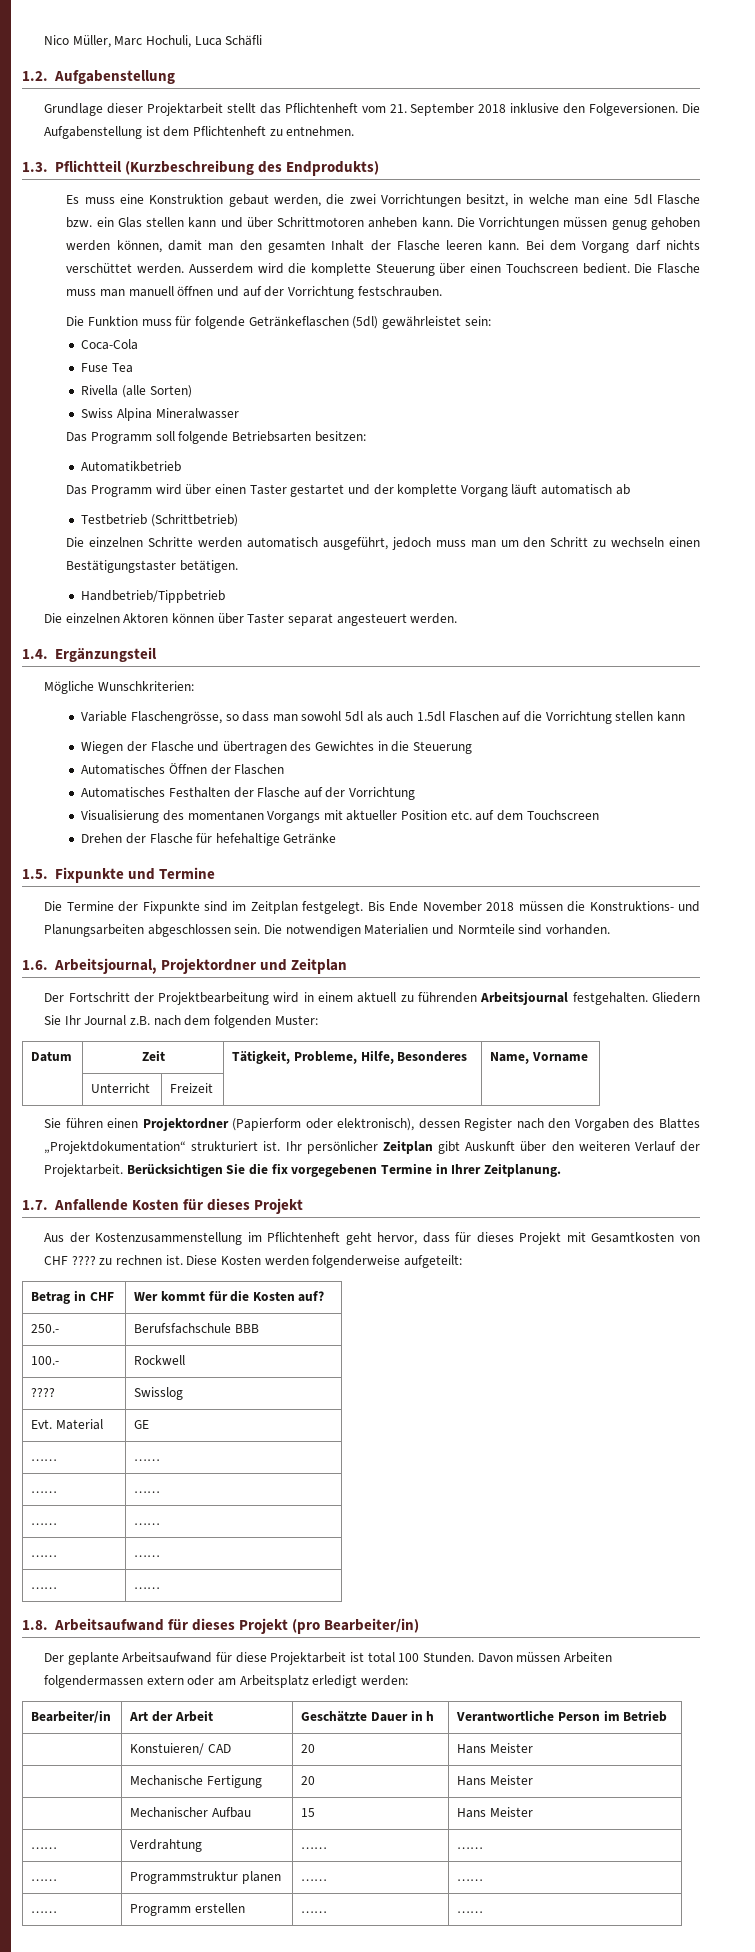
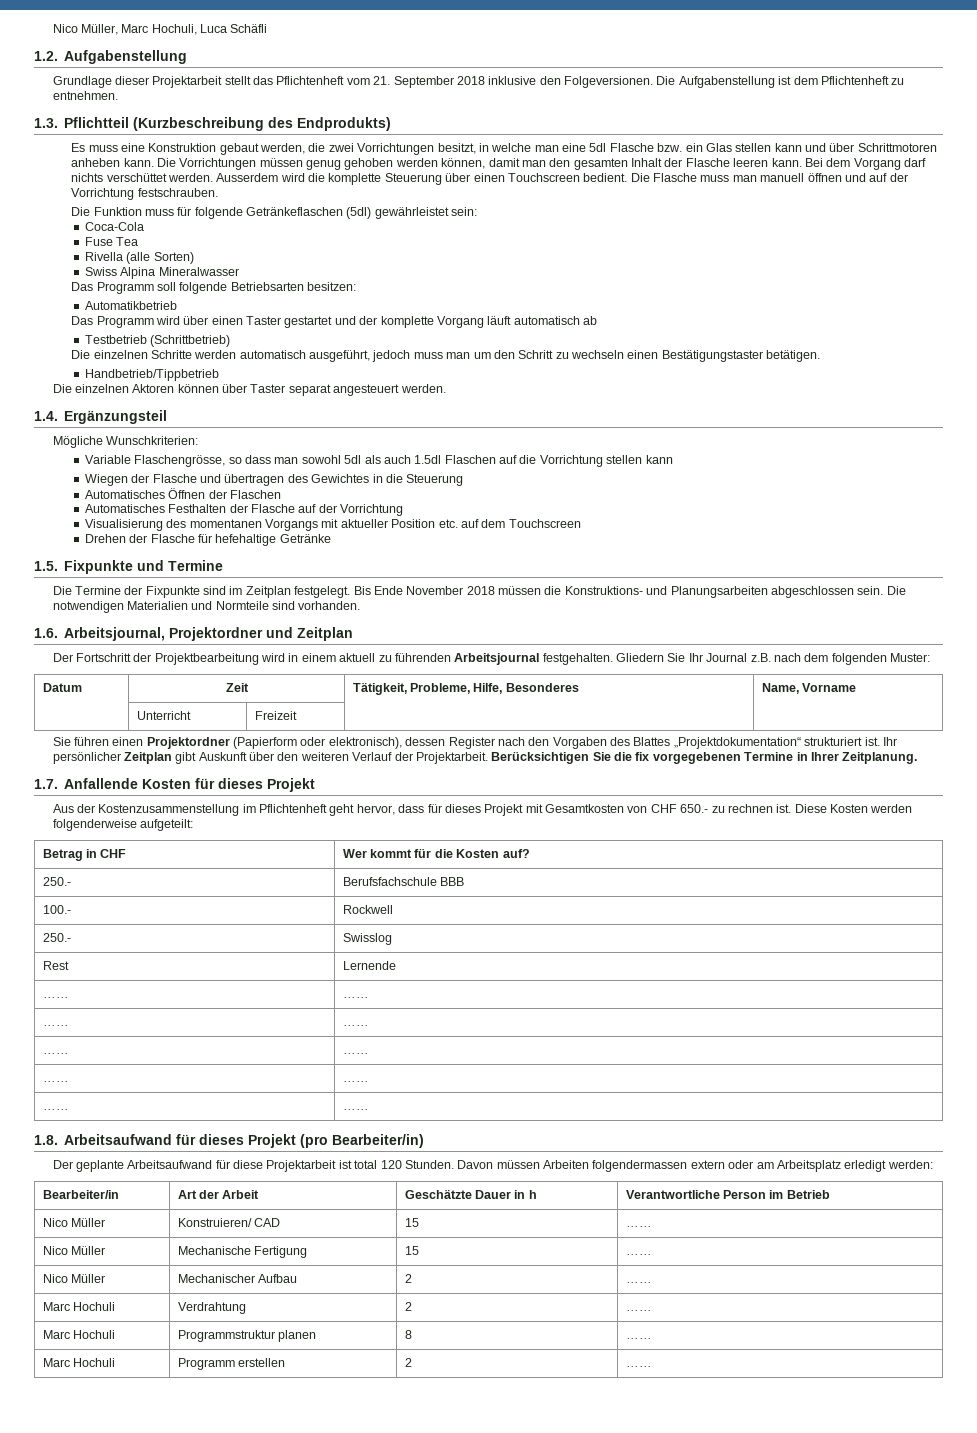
[71,1256,96,1265] ???? -> [680,804,709,813] 650.-
[31,1388,56,1397] ???? -> [42,933,71,942] 250.-
[31,1419,103,1430] [134,1420,150,1429] Evt. Material | GE -> [42,961,69,970] [342,961,396,970] Rest | Lernende
[398,1653,420,1662] 100 -> [380,1160,402,1169] 120
[130,1743,231,1755] [301,1744,316,1753] [457,1743,533,1754] [130,1775,262,1788] [301,1776,316,1785] [457,1775,533,1786] [130,1807,251,1818] [301,1808,316,1817] [457,1807,533,1818] [31,1847,58,1849] | Konstuieren/ CAD | 20 | Hans Meister // | Mechanische Fertigung | 20 | Hans Meister // | Mechanischer Aufbau | 15 | Hans Meister // …… -> [42,1218,106,1227] [177,1218,281,1227] [404,1218,419,1227] [625,1226,652,1227] [42,1246,106,1255] [177,1246,308,1258] [404,1246,419,1255] [625,1254,652,1255] [42,1274,106,1283] [177,1274,298,1283] [404,1274,412,1283] [625,1282,652,1283] [42,1302,116,1311] Nico Müller | Konstruieren/ CAD | 15 | …… // Nico Müller | Mechanische Fertigung | 15 | …… // Nico Müller | Mechanischer Aufbau | 2 | …… // Marc Hochuli
[301,1847,328,1849] [457,1847,484,1849] [31,1879,58,1881] …… | …… // …… -> [404,1302,412,1311] [625,1310,652,1311] [42,1330,116,1339] 2 | …… // Marc Hochuli
[301,1879,328,1881] [457,1879,484,1881] [31,1911,58,1913] …… | …… // …… -> [404,1330,412,1339] [625,1338,652,1339] [42,1358,116,1367] 8 | …… // Marc Hochuli
[301,1911,328,1913] …… -> [404,1358,412,1367] 2

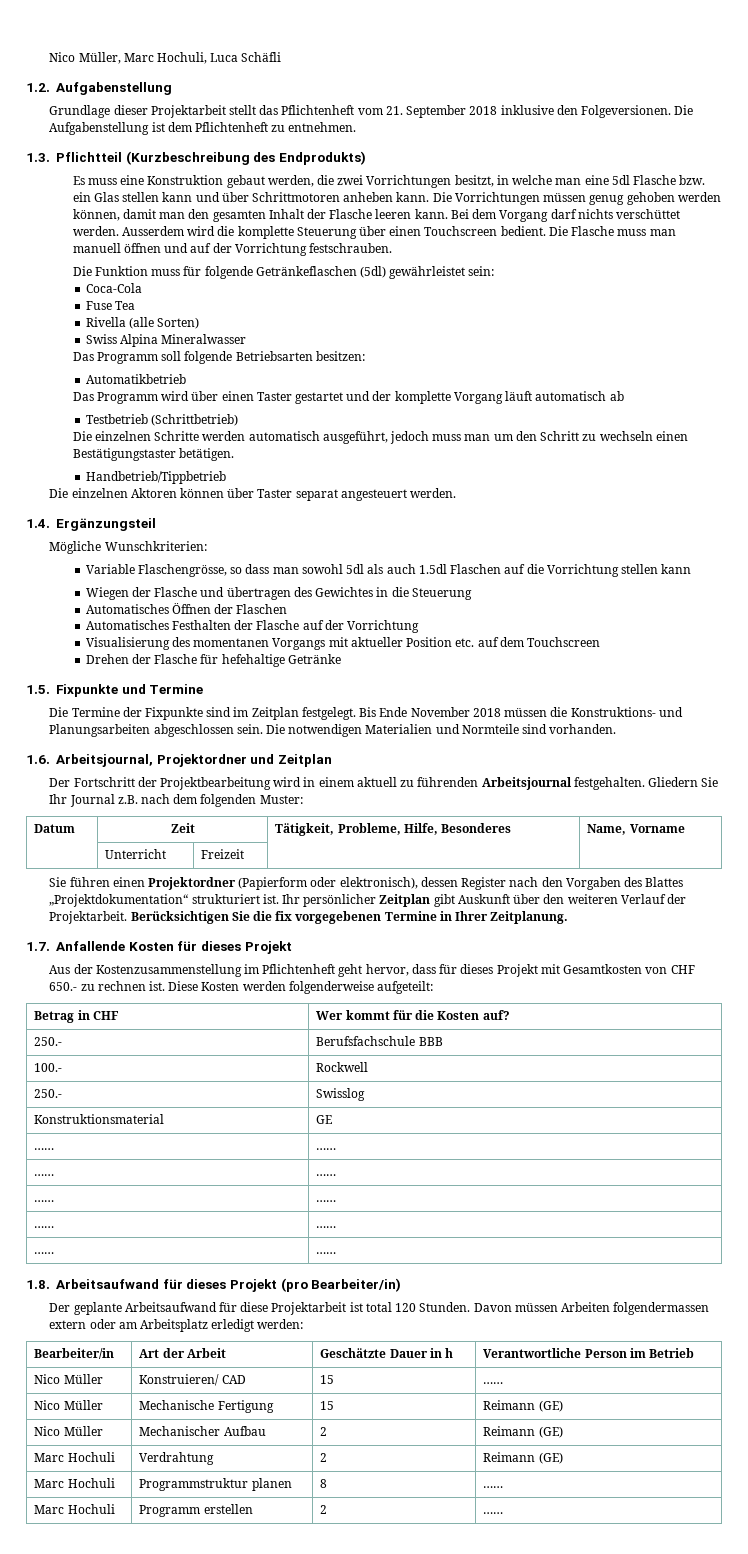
[42,961,69,970] [342,961,396,970] Rest | Lernende -> [34,1114,165,1124] [316,1115,333,1124] Konstruktionsmaterial | GE
[625,1254,652,1255] …… -> [483,1400,563,1412] Reimann (GE)
[625,1282,652,1283] …… -> [483,1426,563,1438] Reimann (GE)
[625,1310,652,1311] …… -> [483,1452,563,1464] Reimann (GE)

